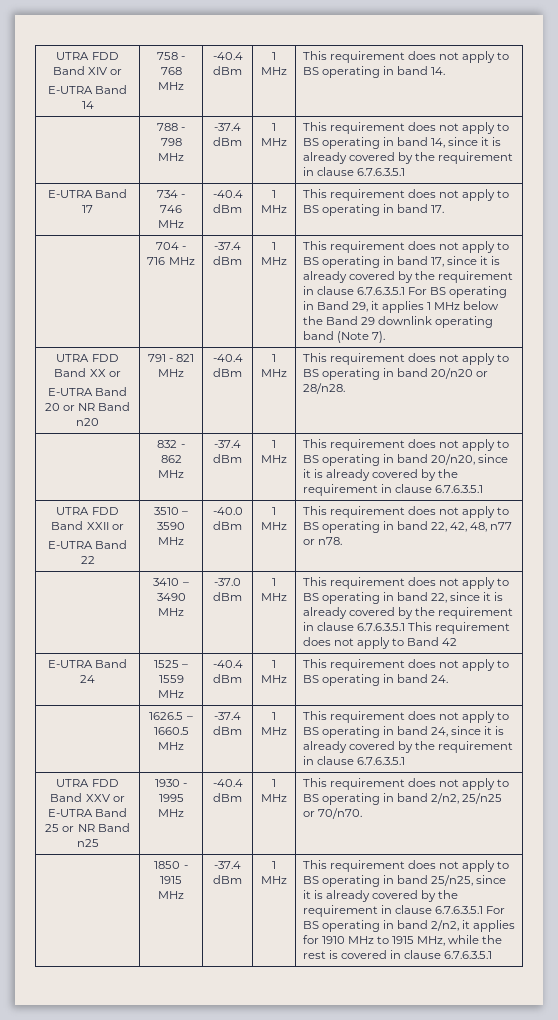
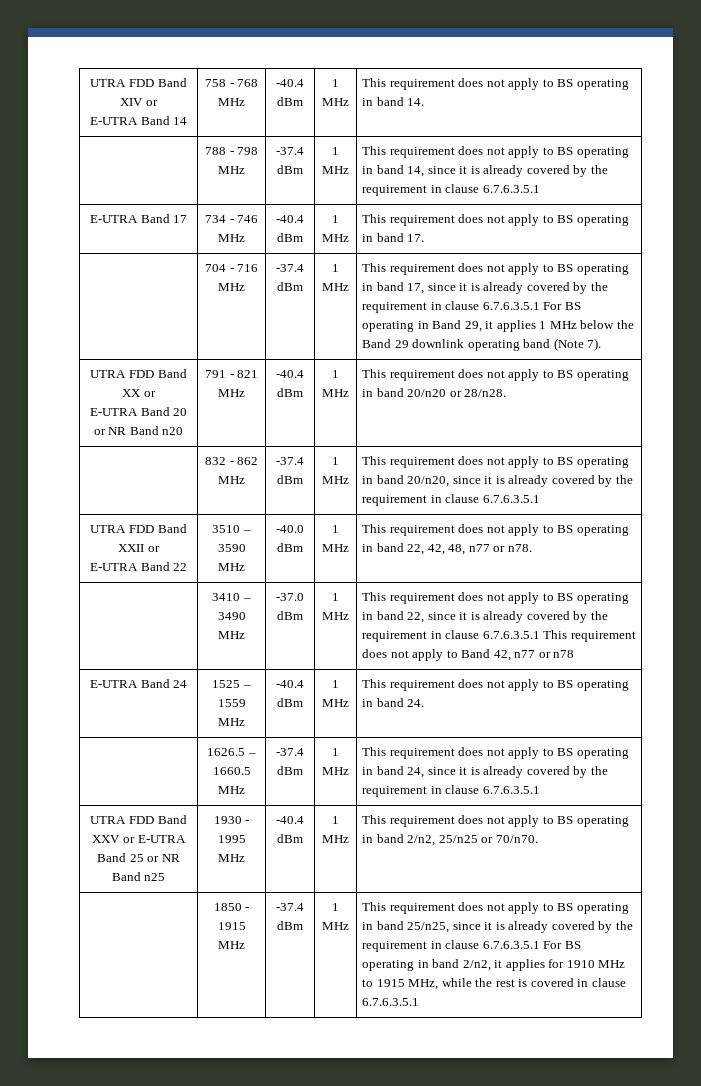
[442,638,458,646] 42 -> [493,650,575,661] 42, n77 or n78

